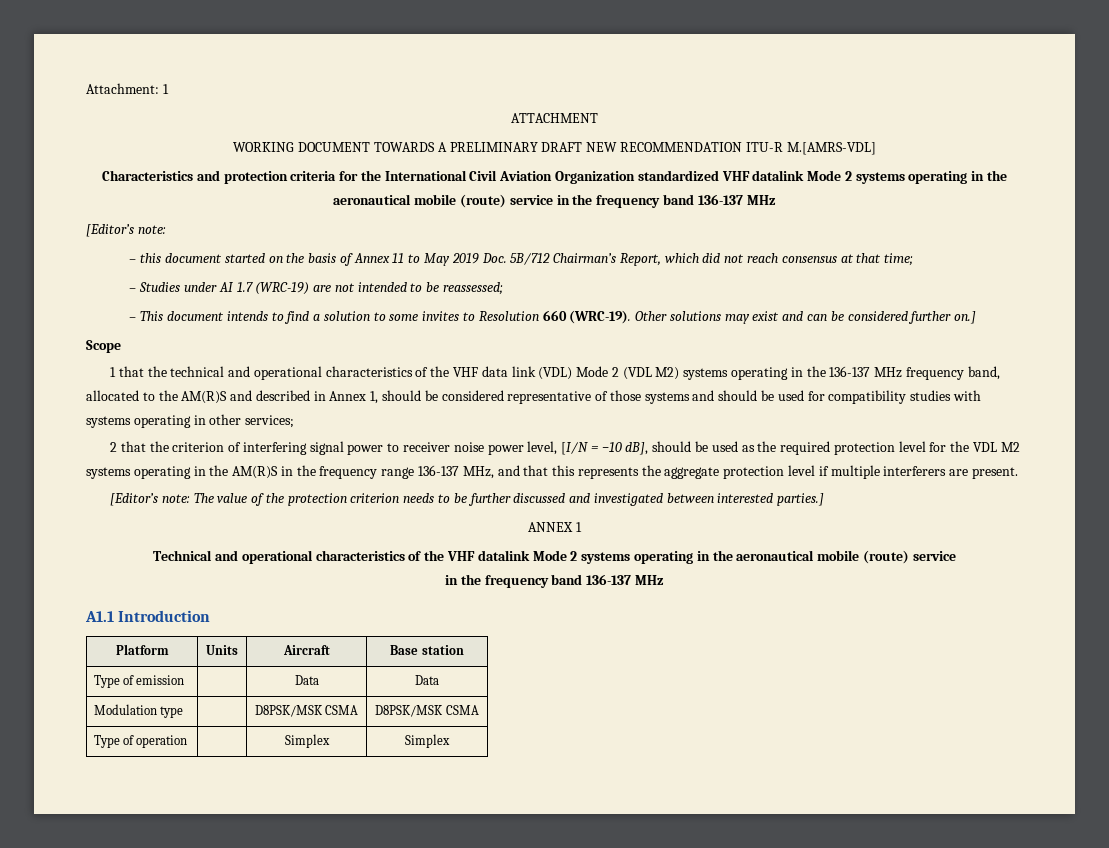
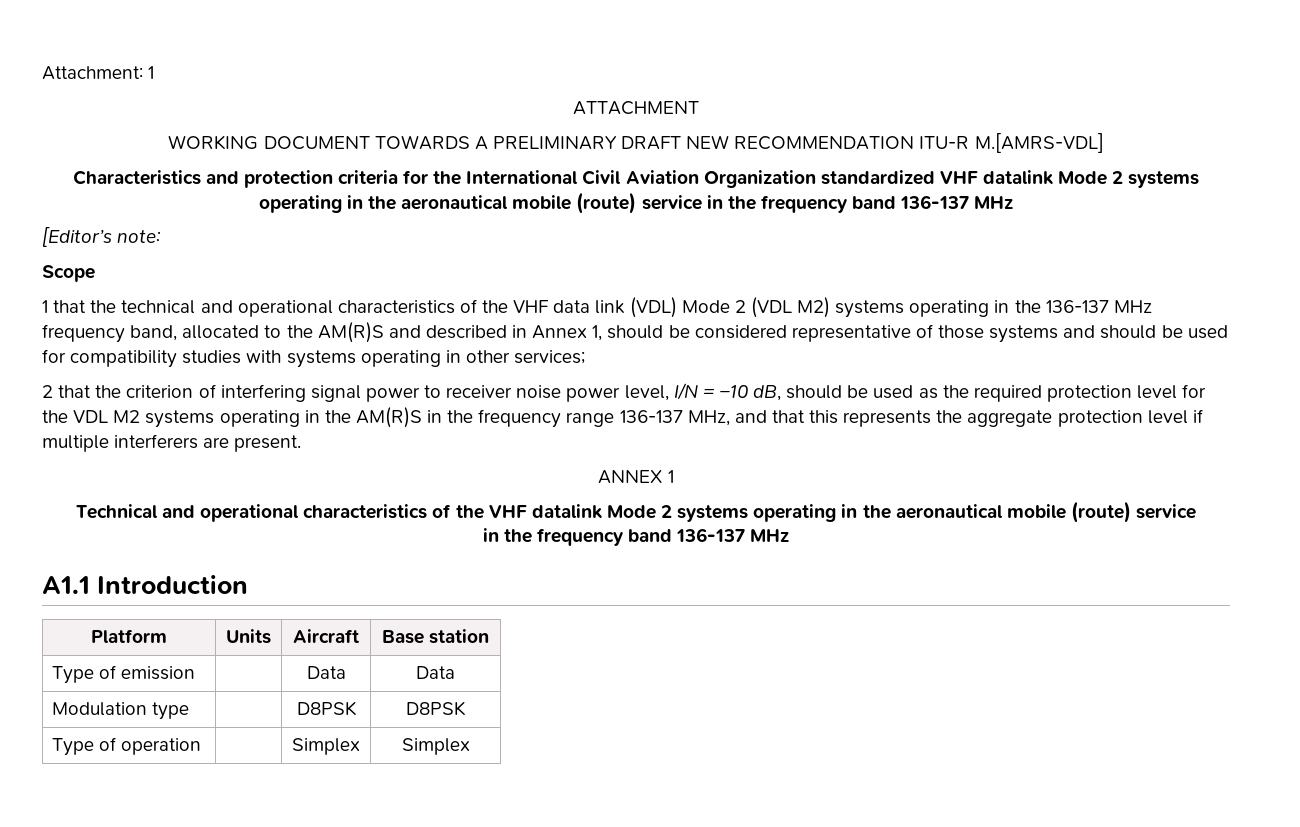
[129,253,914,266] [129,282,503,295] [129,310,977,324] // – this document started on the basis of Annex 11 to May 2019 Doc. 5B/712 Chairman’s Report, which did not reach consensus at that time; // – Studies under AI 1.7 (WRC-19) are not intended to be reassessed; // – This document intends to find a solution to some invites to Resolution 660 (WRC-19). Other solutions may exist and can be considered further on.] -> (162, 236) none
[561,442,589,455] [I/N -> [673,383,698,400] I/N
[625,442,649,455] dB], -> [753,385,782,401] dB,
[109,493,825,506] // [Editor’s note: The value of the protection criterion needs to be further discussed and investigated between interested parties.] -> (302, 443) none
[254,705,359,717] [375,705,479,717] D8PSK/MSK CSMA | D8PSK/MSK CSMA -> [296,701,357,716] [406,701,466,716] D8PSK | D8PSK

